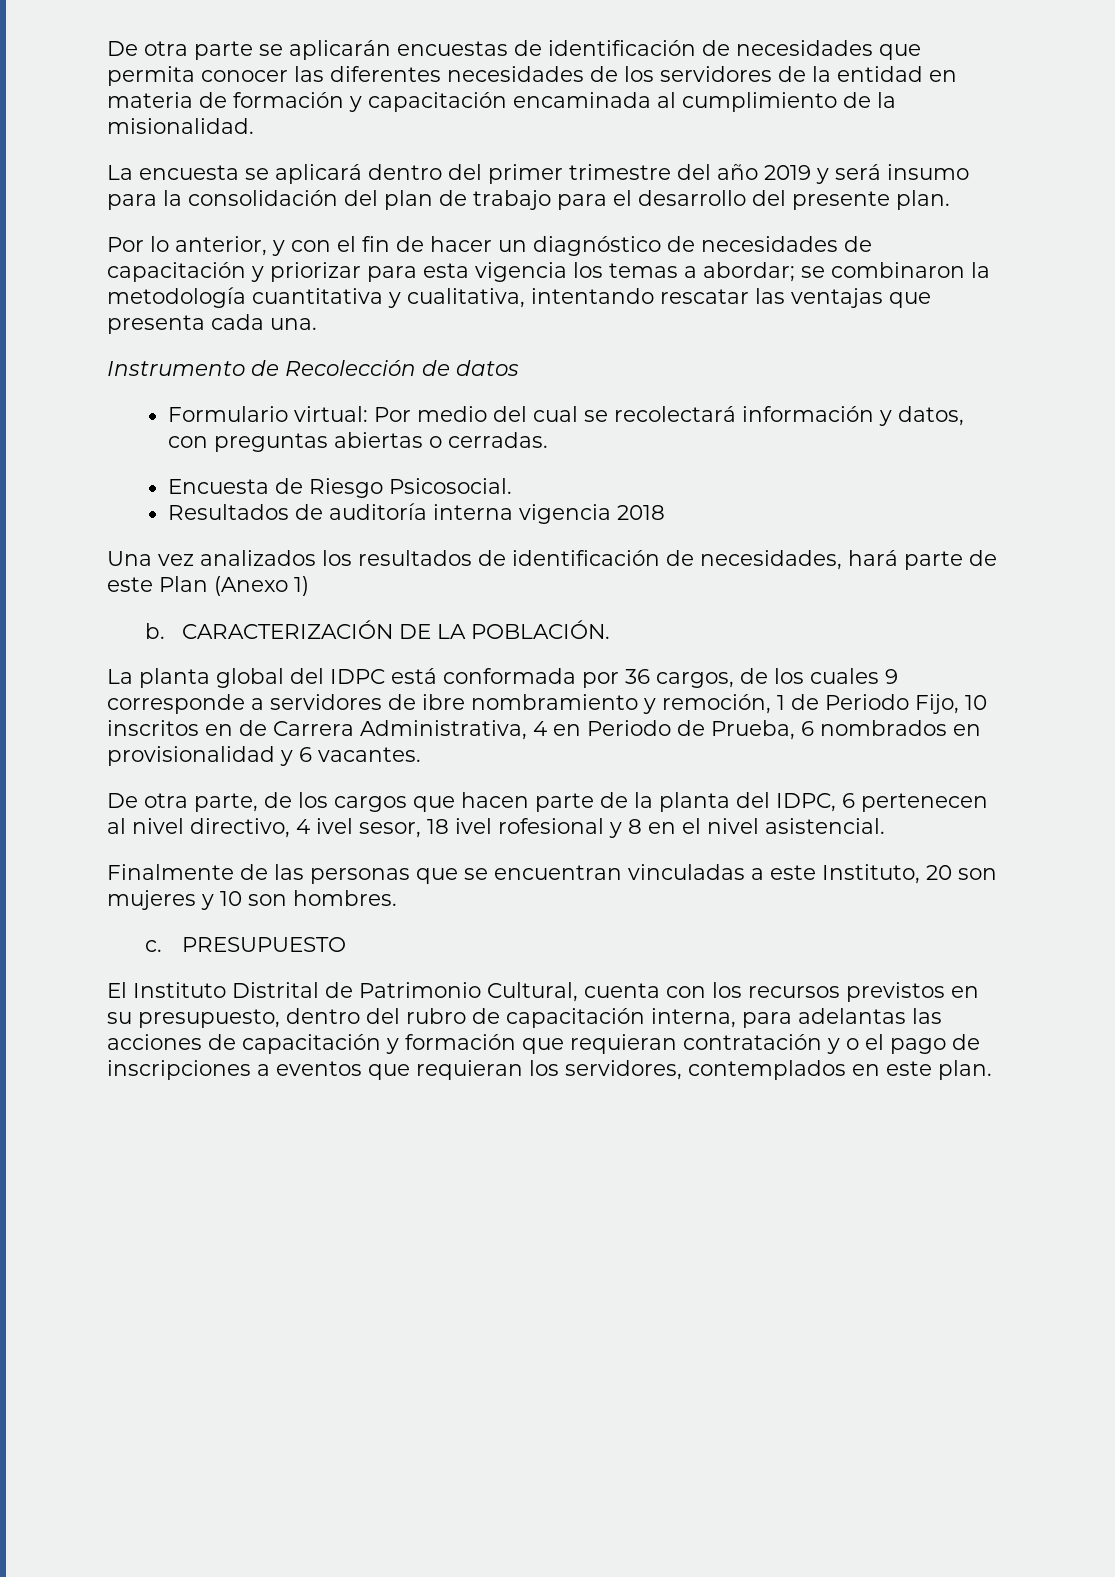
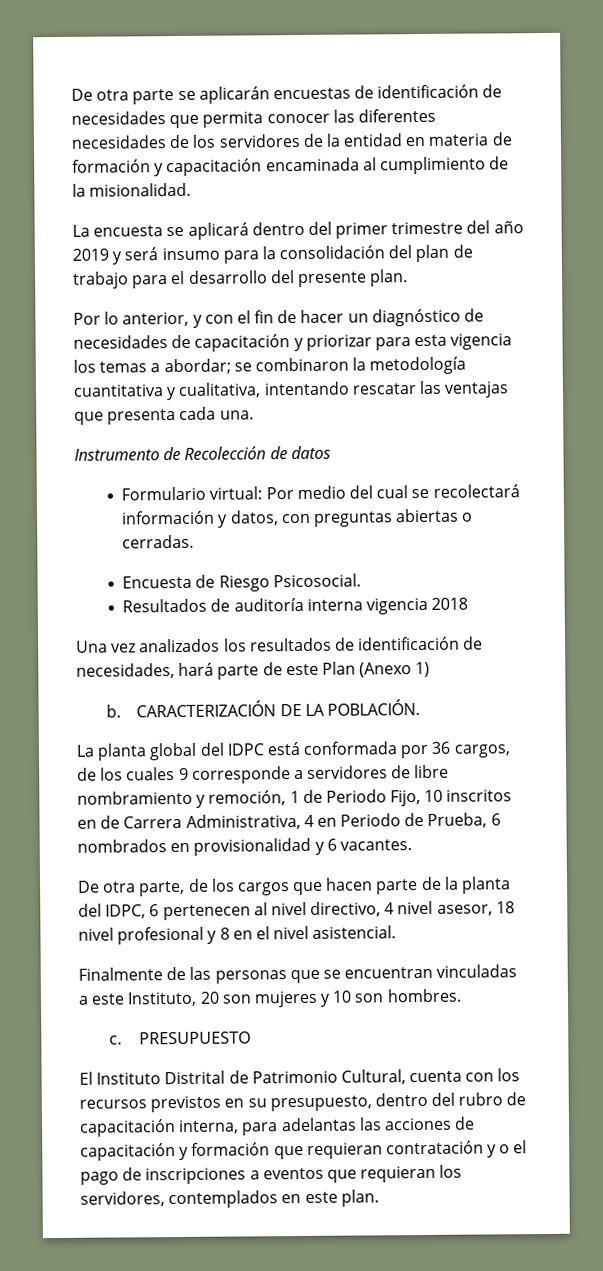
[422,694,465,710] ibre -> [414,764,450,779] libre
[316,818,604,838] ivel sesor, 18 ivel rofesional -> [397,900,515,916] [78,926,205,945] nivel asesor, 18 nivel profesional

